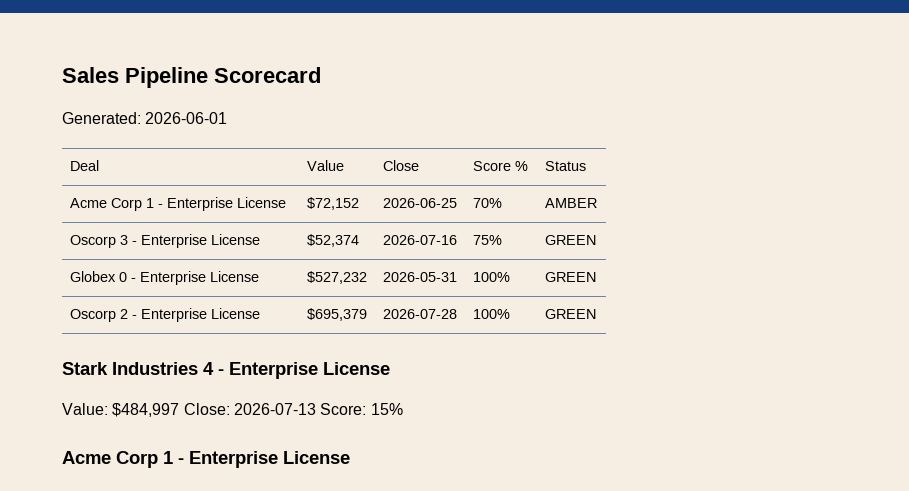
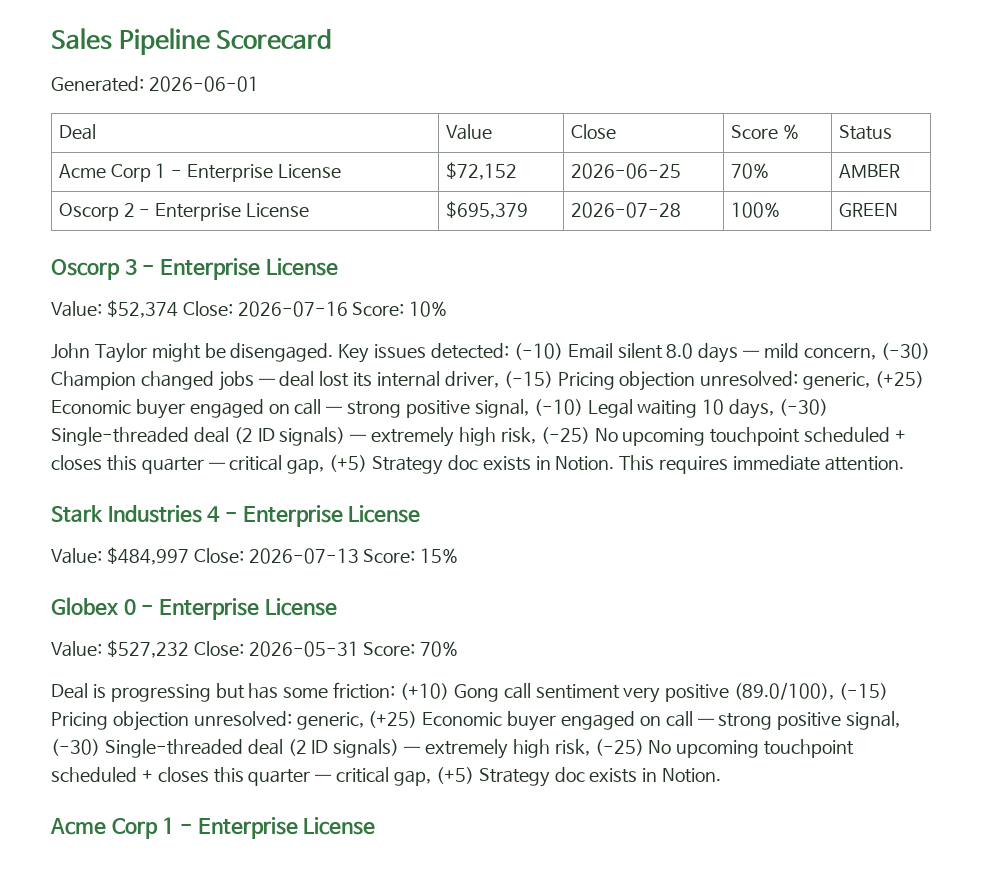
[69,234,260,248] [306,234,359,247] [382,235,457,245] [472,235,502,245] [544,235,596,245] [69,271,259,285] [306,271,367,284] [382,272,457,282] [472,272,510,282] [544,272,596,282] // Oscorp 3 - Enterprise License | $52,374 | 2026-07-16 | 75% | GREEN // Globex 0 - Enterprise License | $527,232 | 2026-05-31 | 100% | GREEN -> (900, 171) none
(596, 314) none -> [51,258,338,280] [51,300,448,318] [51,343,930,363] [51,371,925,391] [51,399,829,419] [51,427,907,447] [51,455,904,475] // Oscorp 3 - Enterprise License // Value: $52,374 Close: 2026-07-16 Score: 10% // John Taylor might be disengaged. Key issues detected: (-10) Email silent 8.0 days — mild concern, (-30) Champion changed jobs — deal lost its internal driver, (-15) Pricing objection unresolved: generic, (+25) Economic buyer engaged on call — strong positive signal, (-10) Legal waiting 10 days, (-30) Single-threaded deal (2 ID signals) — extremely high risk, (-25) No upcoming touchpoint scheduled + closes this quarter — critical gap, (+5) Strategy doc exists in Notion. This requires immediate attention.
(403, 409) none -> [51,597,337,620] [51,640,459,658] [51,682,889,703] [51,711,901,731] [51,739,855,759] [51,767,722,787] // Globex 0 - Enterprise License // Value: $527,232 Close: 2026-05-31 Score: 70% // Deal is progressing but has some friction: (+10) Gong call sentiment very positive (89.0/100), (-15) Pricing objection unresolved: generic, (+25) Economic buyer engaged on call — strong positive signal, (-30) Single-threaded deal (2 ID signals) — extremely high risk, (-25) No upcoming touchpoint scheduled + closes this quarter — critical gap, (+5) Strategy doc exists in Notion.

